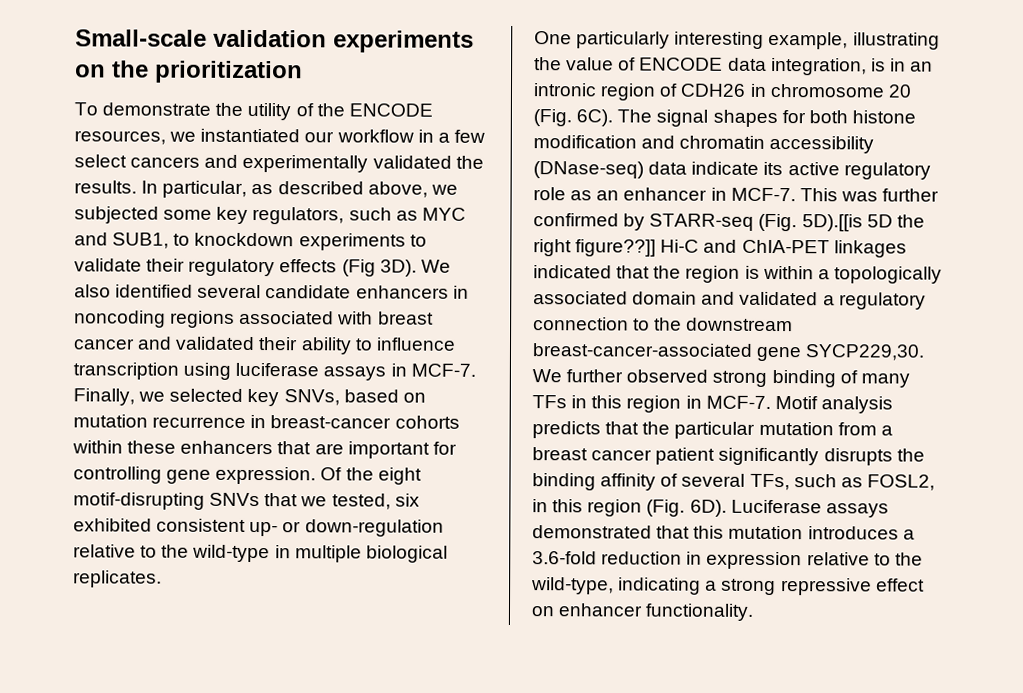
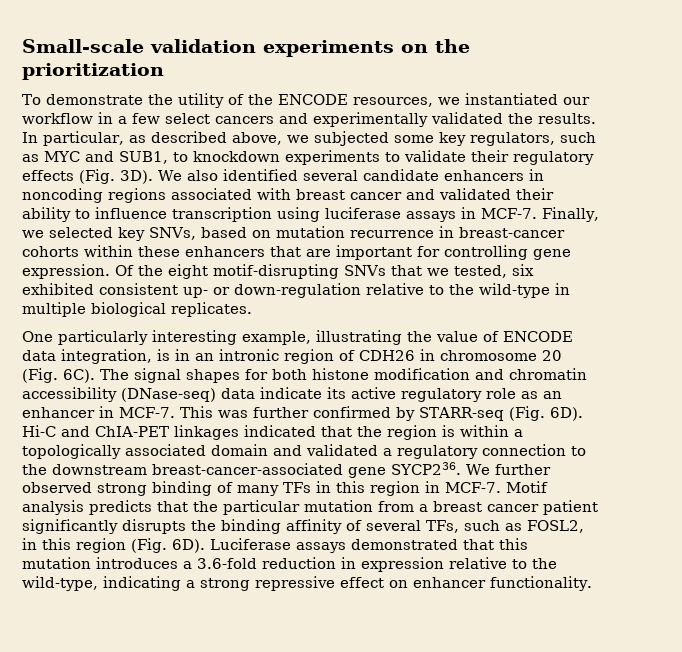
[341,259,376,277] (Fig -> [79,169,115,184] (Fig.
[801,214,925,232] [533,239,657,257] 5D).[[is 5D the right figure??]] -> [550,407,583,421] 6D).
[805,344,926,361] SYCP229,30. -> [391,462,461,475] SYCP236.

